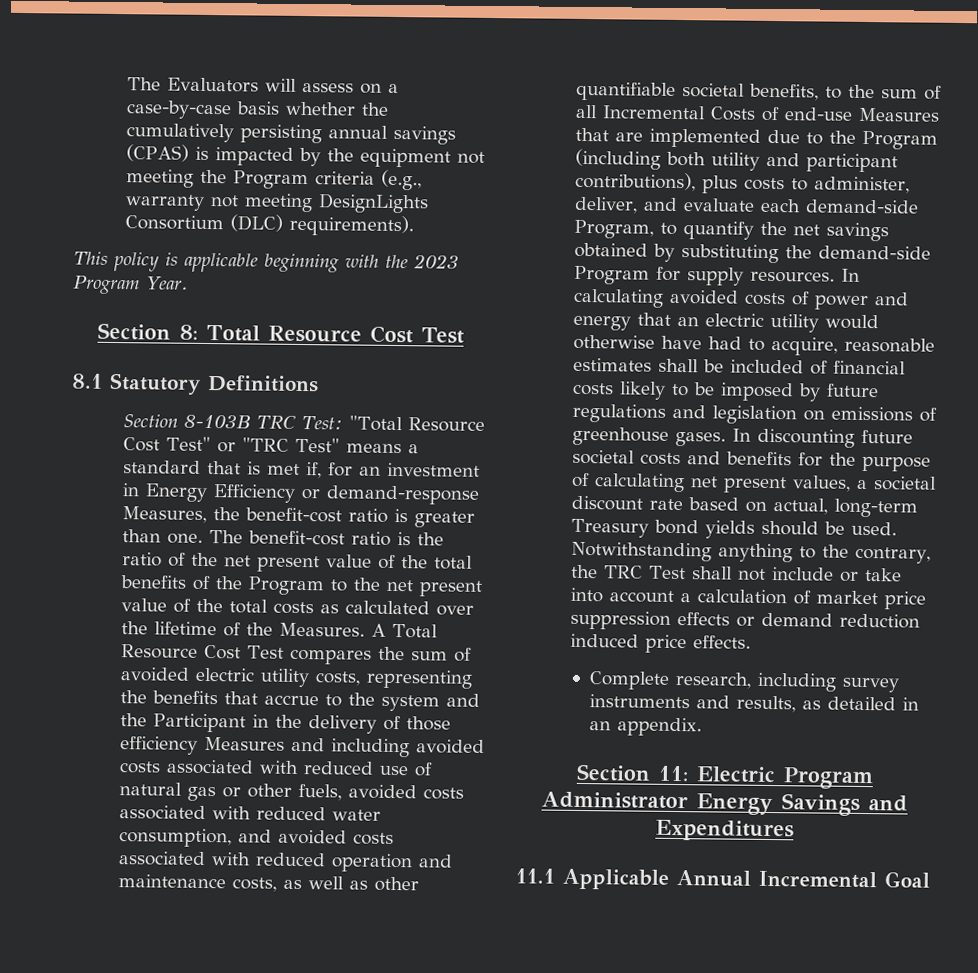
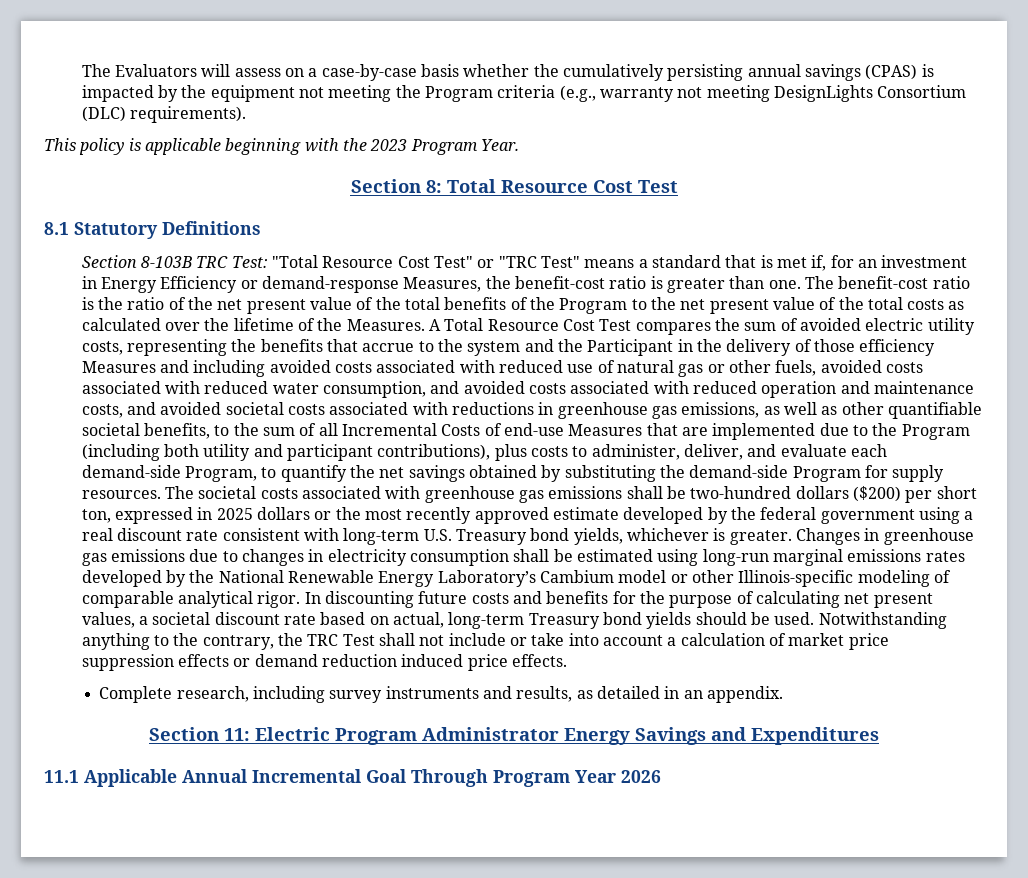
(277, 884) none -> [127,402,760,419] and avoided societal costs associated with reductions in greenhouse gas emissions,
[840,268,860,282] [572,288,909,311] [572,312,879,333] [572,334,935,356] [572,357,906,375] [571,381,879,402] [571,403,937,425] [571,426,726,447] In calculating avoided costs of power and energy that an electric utility would otherwise have had to acquire, reasonable estimates shall be included of financial costs likely to be imposed by future regulations and legislation on emissions of greenhouse gases. -> [165,486,977,503] [81,507,974,524] [81,528,974,545] [81,549,965,566] [81,570,951,587] [81,591,301,608] The societal costs associated with greenhouse gas emissions shall be two-hundred dollars ($200) per short ton, expressed in 2025 dollars or the most recently approved estimate developed by the federal government using a real discount rate consistent with long-term U.S. Treasury bond yields, whichever is greater. Changes in greenhouse gas emissions due to changes in electricity consumption shall be estimated using long-run marginal emissions rates developed by the National Renewable Energy Laboratory’s Cambium model or other Illinois-specific modeling of comparable analytical rigor.
[571,449,635,465] societal -> (468, 597) none
(930, 879) none -> [411,769,661,787] Through Program Year 2026

